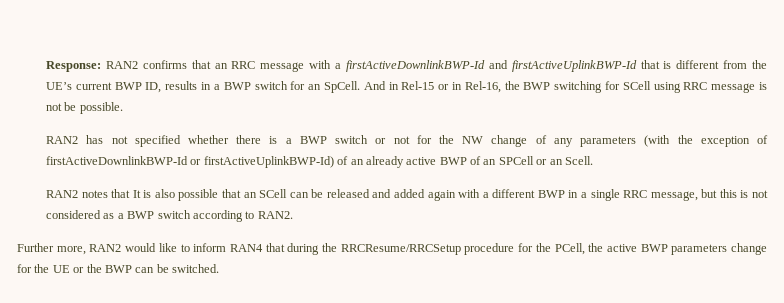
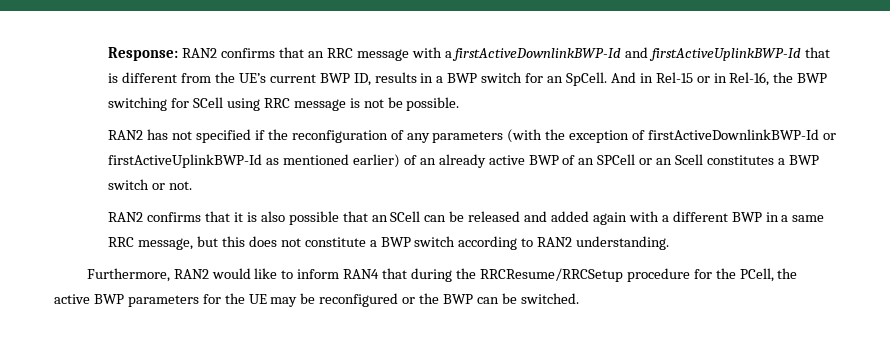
[187,135,528,147] whether there is a BWP switch or not for the NW change -> [254,129,388,143] if the reconfiguration
[203,156,334,168] firstActiveUplinkBWP-Id) -> [108,154,400,168] firstActiveUplinkBWP-Id as mentioned earlier)
[564,156,593,165] [46,189,141,198] Scell. // RAN2 notes that It -> [675,154,819,165] [108,179,193,190] [108,211,243,222] Scell constitutes a BWP switch or not. // RAN2 confirms that it
[590,189,620,201] single -> [792,215,825,222] same
[740,190,768,198] [46,210,115,219] is not considered as -> [248,236,366,247] does not constitute
[257,211,293,219] [17,243,86,255] RAN2. // Further more, -> [537,236,670,250] [86,268,170,282] RAN2 understanding. // Furthermore,
[731,243,768,255] change -> (199, 301) none
(70, 269) none -> [270,293,399,307] may be reconfigured

